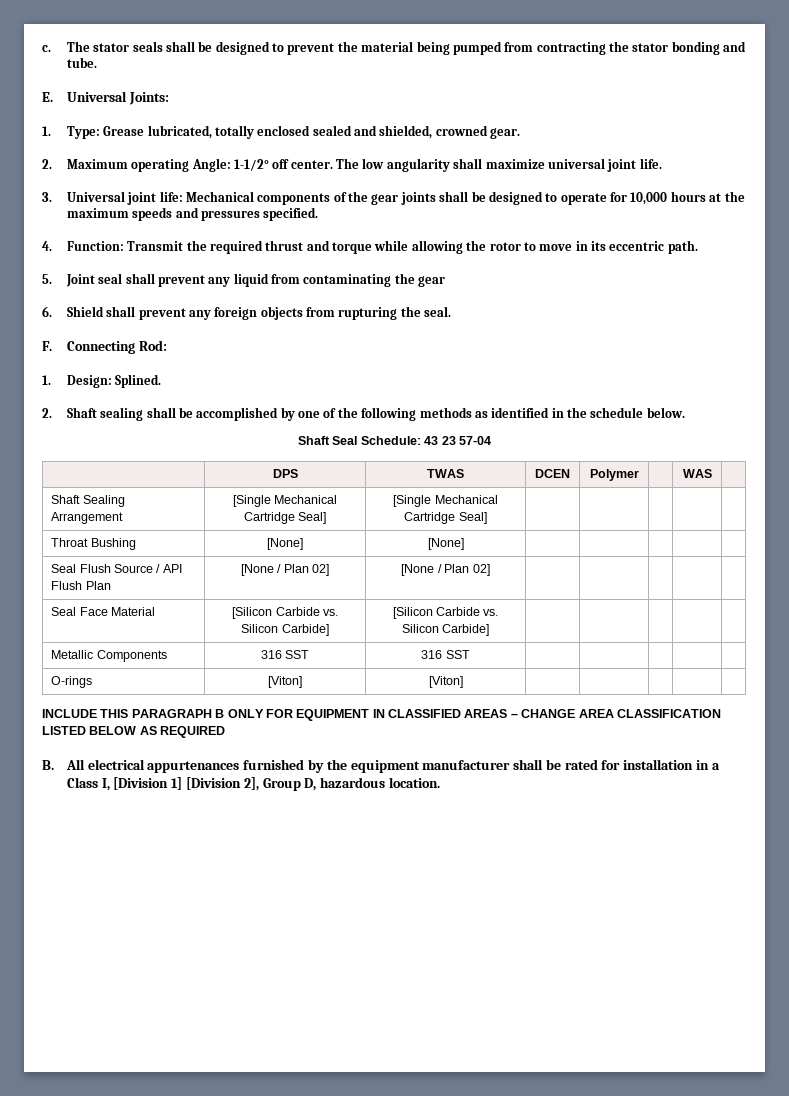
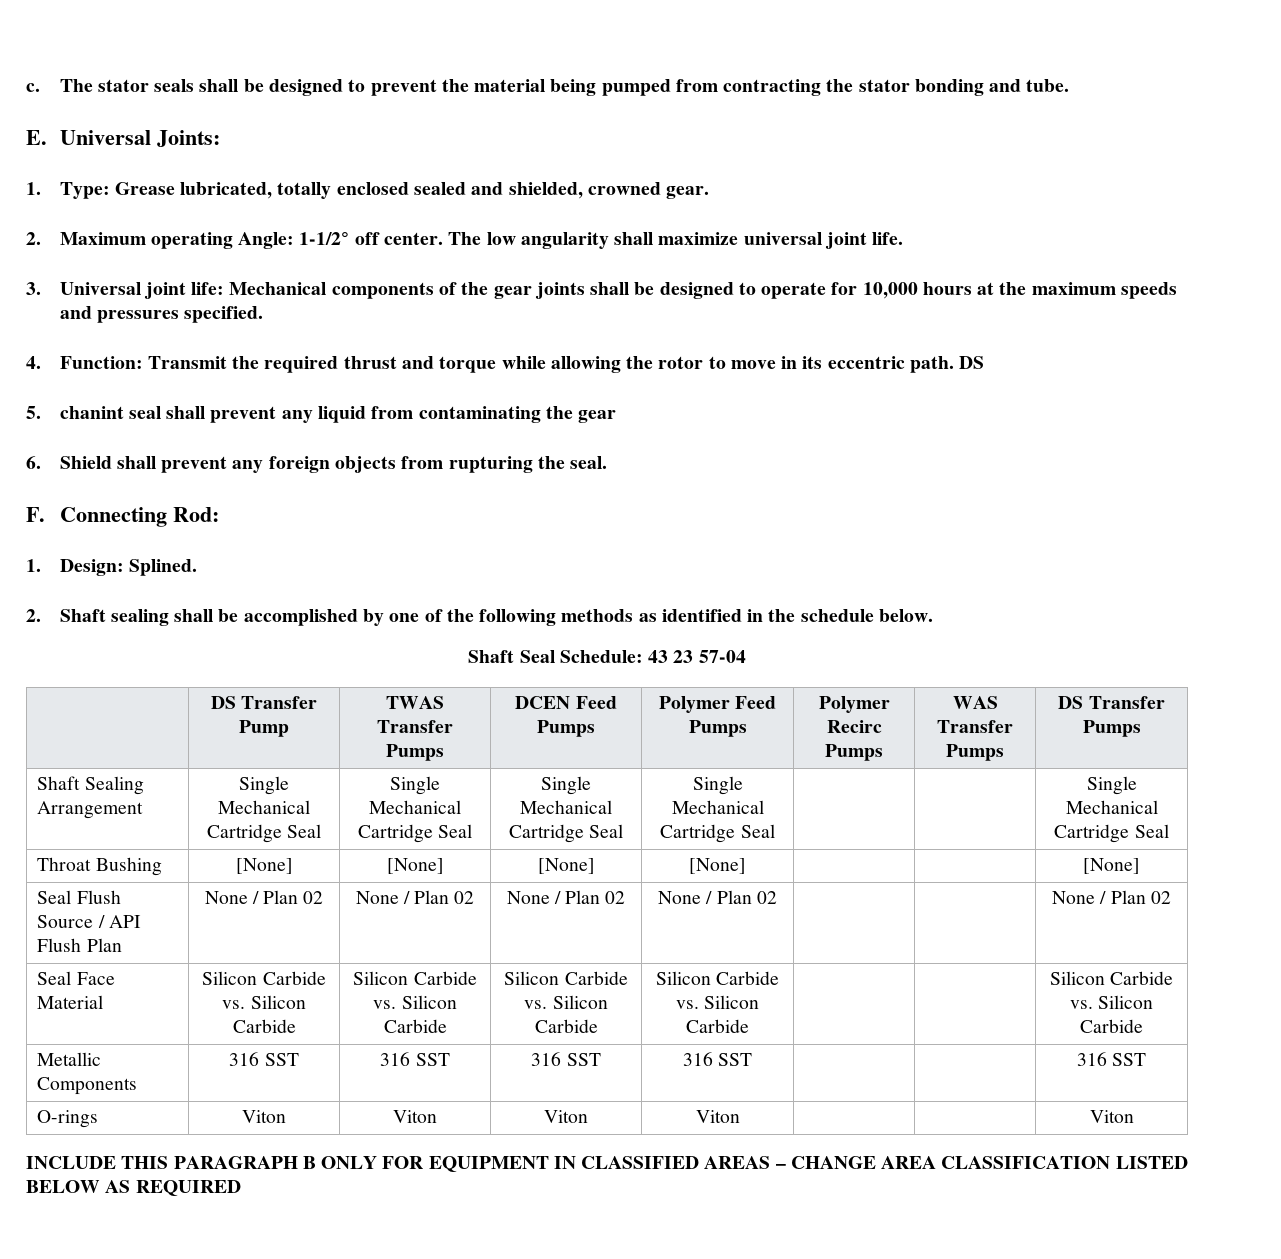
(698, 247) none -> [959,356,985,369] DS
[65,274,95,287] Joint -> [59,406,124,419] chanint
[272,469,298,478] DPS -> [210,696,318,709] [239,720,289,737] DS Transfer Pump
(464, 473) none -> [377,720,453,733] [386,744,444,761] Transfer Pumps
[589,469,639,481] [682,469,712,478] | Polymer | | WAS | -> [575,696,617,709] [537,720,595,737] [658,696,777,713] [688,720,747,737] [818,696,890,713] [826,720,882,733] [825,744,883,761] [952,696,998,709] [937,720,1013,733] [946,744,1004,761] [1058,696,1165,709] [1082,720,1141,737] Feed Pumps | Polymer Feed Pumps | Polymer Recirc Pumps | WAS Transfer Pumps | DS Transfer Pumps
[232,495,338,507] [243,512,327,524] [393,495,498,507] [404,512,487,524] [Single Mechanical Cartridge Seal] | [Single Mechanical Cartridge Seal] | | | | | -> [239,776,289,795] [218,800,310,814] [206,824,322,843] [390,776,440,795] [369,800,461,814] [357,824,473,843] [541,776,591,795] [520,800,612,814] [508,824,624,843] [692,776,743,795] [671,800,764,814] [660,824,775,843] [1086,776,1137,795] [1065,800,1158,814] [1054,824,1169,843] Single Mechanical Cartridge Seal | Single Mechanical Cartridge Seal | Single Mechanical Cartridge Seal | Single Mechanical Cartridge Seal | | | Single Mechanical Cartridge Seal
(464, 544) | | | | -> [537,858,595,874] [689,858,746,874] [1083,858,1140,874] [None] | [None] | | | [None]
[240,564,330,576] [401,564,490,576] | [None / Plan 02] | [None / Plan 02] | | | | | -> [204,890,324,904] [355,890,475,904] [506,890,626,904] [658,890,777,904] [1052,890,1171,904] | None / Plan 02 | None / Plan 02 | None / Plan 02 | None / Plan 02 | | | None / Plan 02
[232,607,338,619] [241,624,329,636] [392,607,499,619] [401,624,490,636] [Silicon Carbide vs. Silicon Carbide] | [Silicon Carbide vs. Silicon Carbide] | | | | | -> [202,971,326,985] [222,995,306,1009] [232,1019,296,1033] [353,971,477,985] [373,995,457,1009] [383,1019,447,1033] [504,971,628,985] [524,995,608,1009] [534,1019,598,1033] [655,971,780,985] [675,995,760,1009] [686,1019,749,1033] [1049,971,1174,985] [1069,995,1154,1009] [1080,1019,1143,1033] Silicon Carbide vs. Silicon Carbide | Silicon Carbide vs. Silicon Carbide | Silicon Carbide vs. Silicon Carbide | Silicon Carbide vs. Silicon Carbide | | | Silicon Carbide vs. Silicon Carbide
[51,676,93,688] [268,676,302,688] [428,676,463,688] | | | | // O-rings | [Viton] | [Viton] | | | | | -> [531,1052,601,1066] [682,1052,753,1066] [1076,1052,1147,1066] [37,1110,99,1128] [242,1110,286,1123] [393,1110,437,1123] [544,1110,588,1123] [695,1110,740,1123] [1089,1110,1134,1123] 316 SST | 316 SST | | | 316 SST // O-rings | Viton | Viton | Viton | Viton | | | Viton
[42,759,720,773] [66,777,440,791] // B. All electrical appurtenances furnished by the equipment manufacturer shall be rated for installation in a Class I, [Division 1] [Division 2], Group D, hazardous location. -> (241, 1188) none

